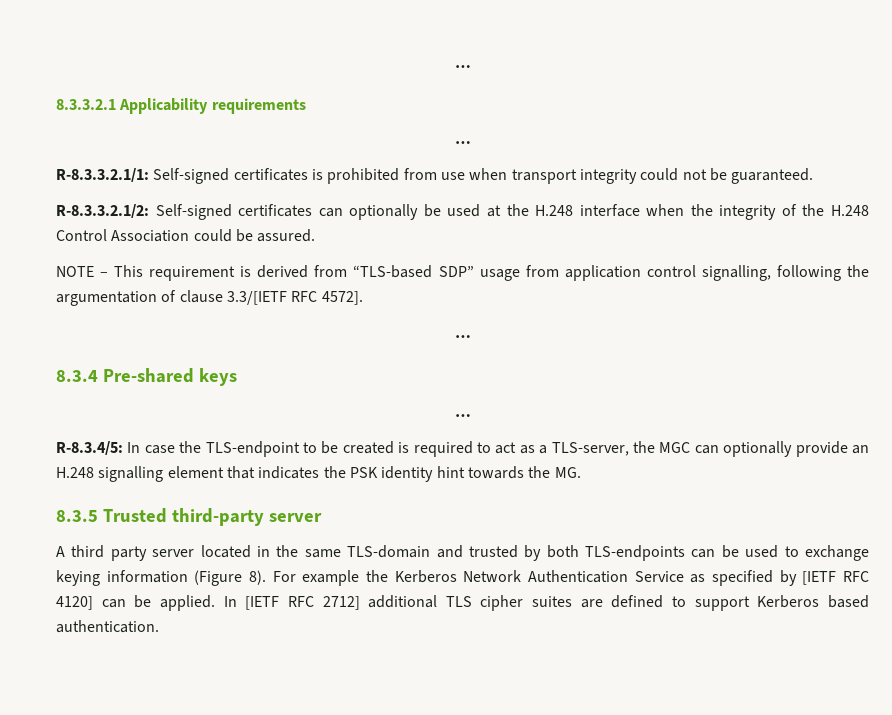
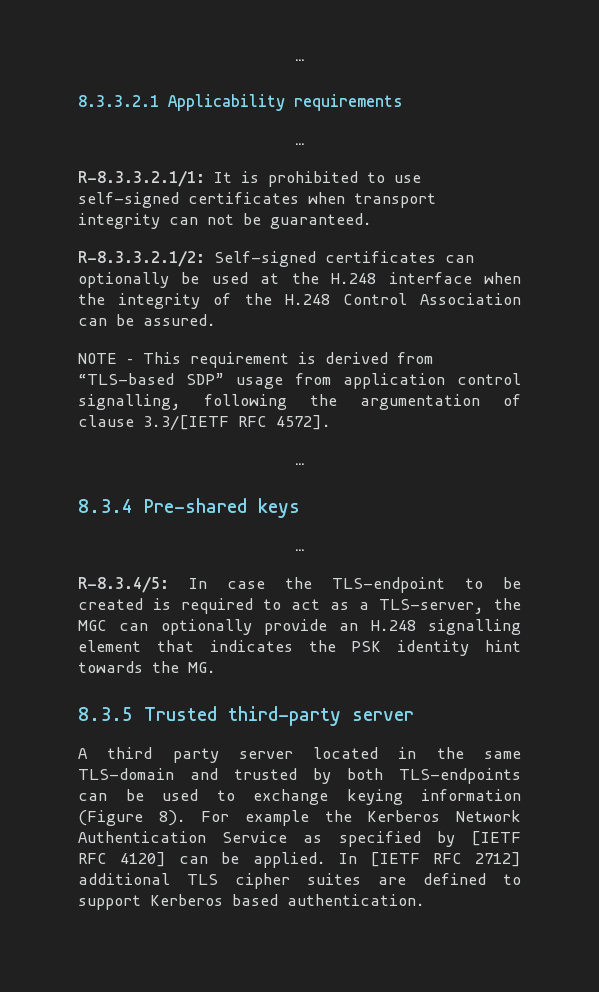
[153,168,465,184] Self-signed certificates is prohibited from use -> [214,171,421,187] [78,192,299,208] It is prohibited to use self-signed certificates
[640,168,679,181] could -> [169,217,198,225] can
[193,229,232,242] could -> [78,318,107,326] can

